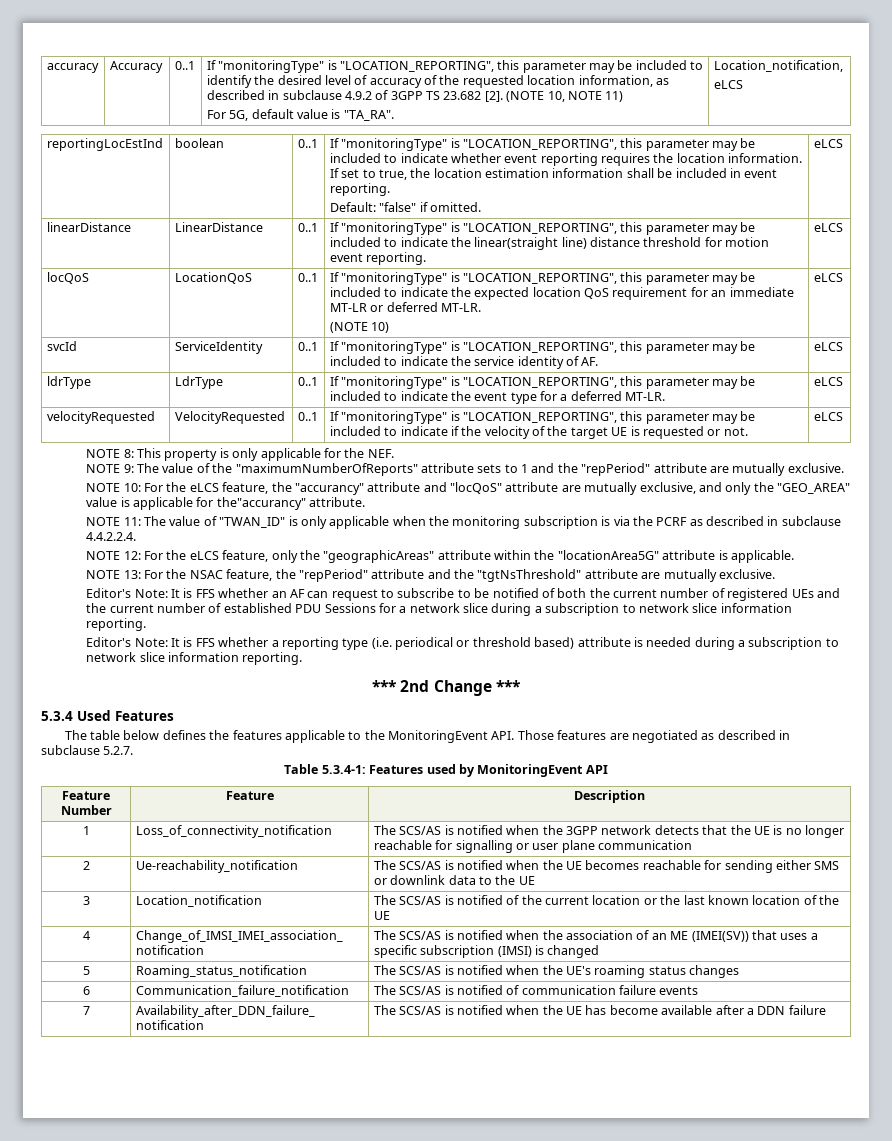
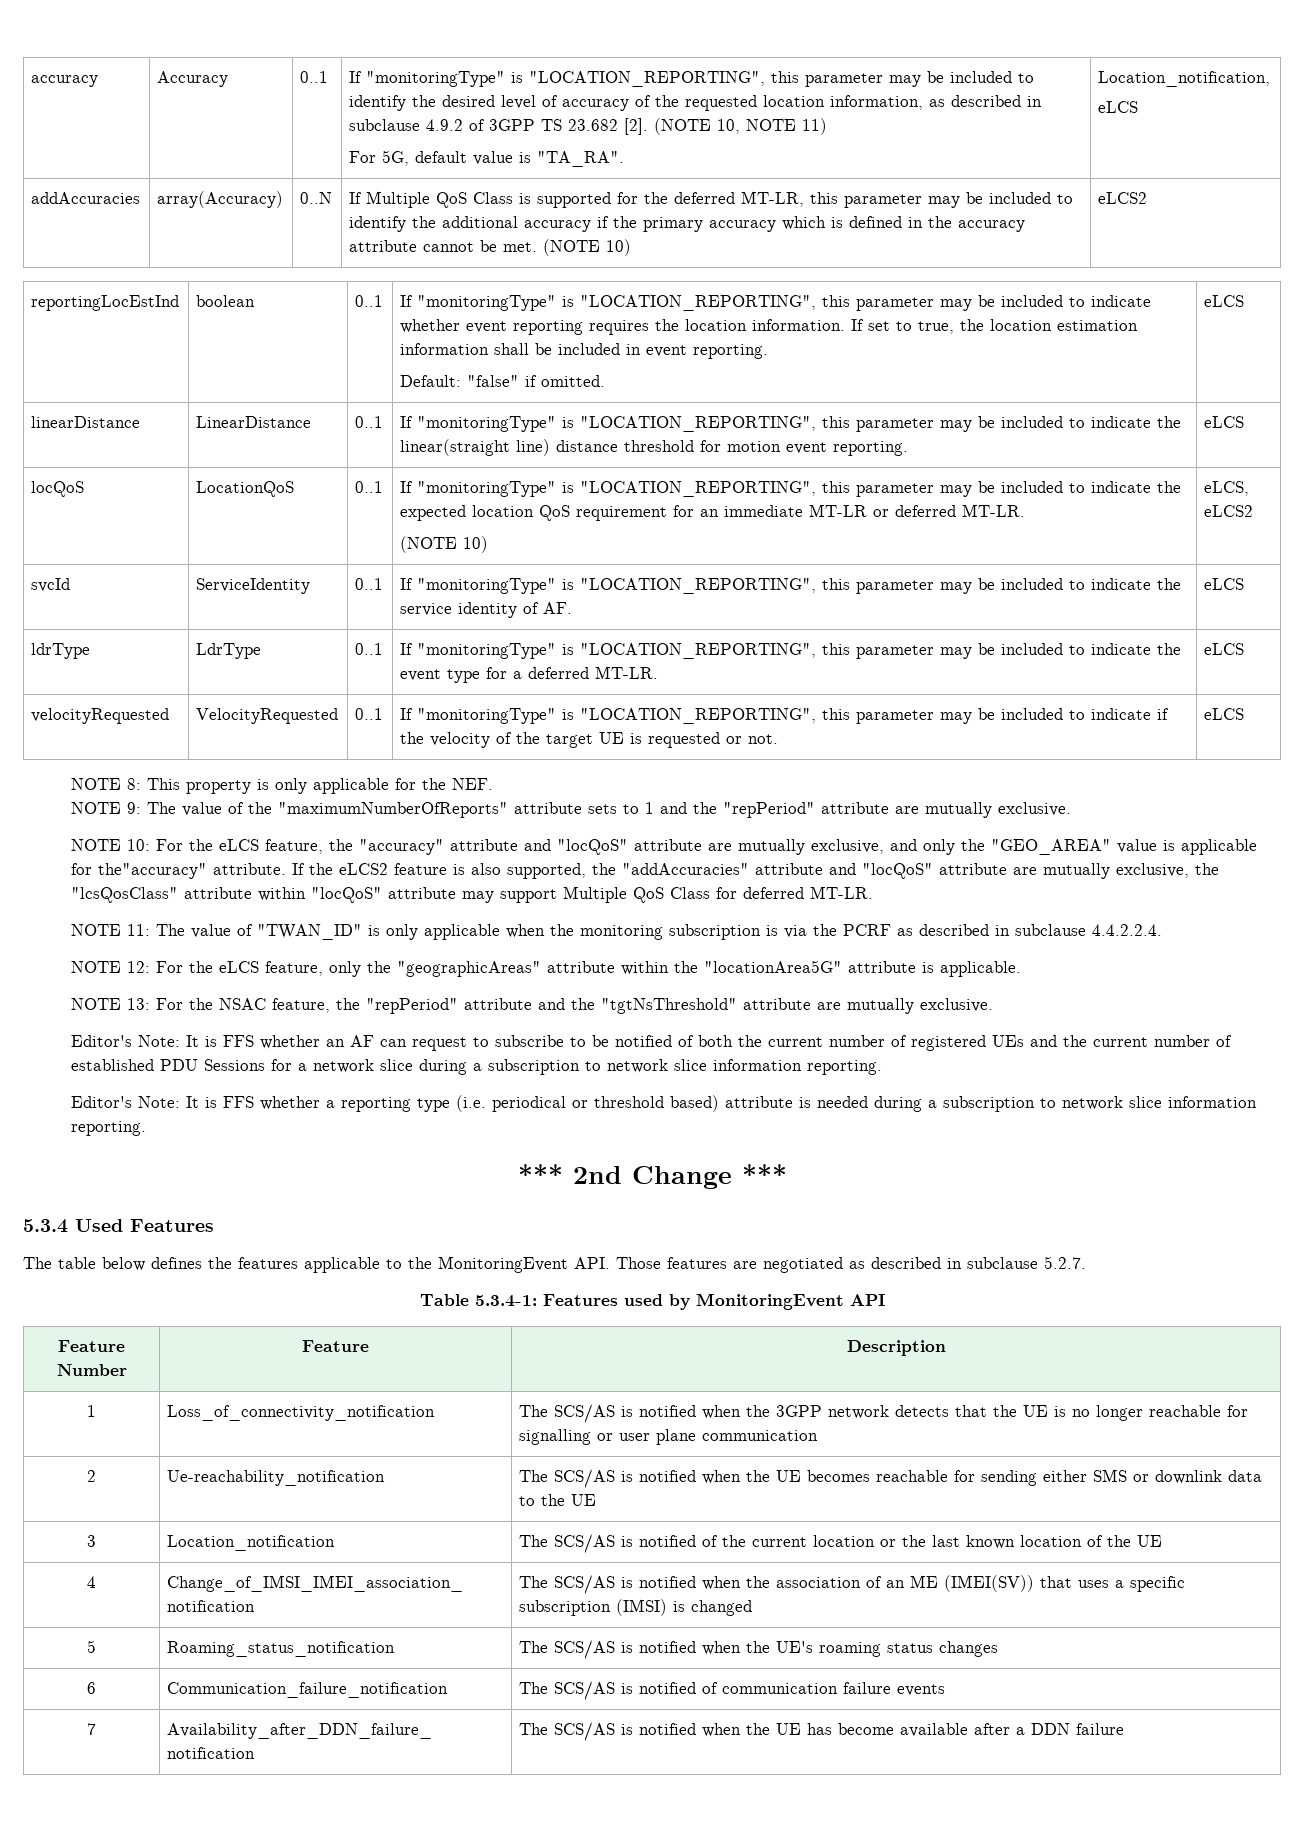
(743, 84) none -> [31,192,141,204] [157,191,284,208] [300,192,333,204] [349,191,1074,208] [349,216,1026,232] [349,239,632,256] [1098,192,1148,204] // addAccuracies | array(Accuracy) | 0..N | If Multiple QoS Class is supported for the deferred MT-LR, this parameter may be included to identify the additional accuracy if the primary accuracy which is defined in the accuracy attribute cannot be met. (NOTE 10) | eLCS2
[813,273,843,282] eLCS -> [1204,481,1250,496] [1204,505,1254,517] eLCS, eLCS2
[294,483,364,495] "accurancy" -> [359,839,445,855] "accuracy"
[216,497,306,510] the"accurancy" -> [98,863,208,879] the"accuracy"
(366, 502) none -> [292,863,1220,879] [71,886,874,903] If the eLCS2 feature is also supported, the "addAccuracies" attribute and "locQoS" attribute are mutually exclusive, the "lcsQosClass" attribute within "locQoS" attribute may support Multiple QoS Class for deferred MT-LR.

